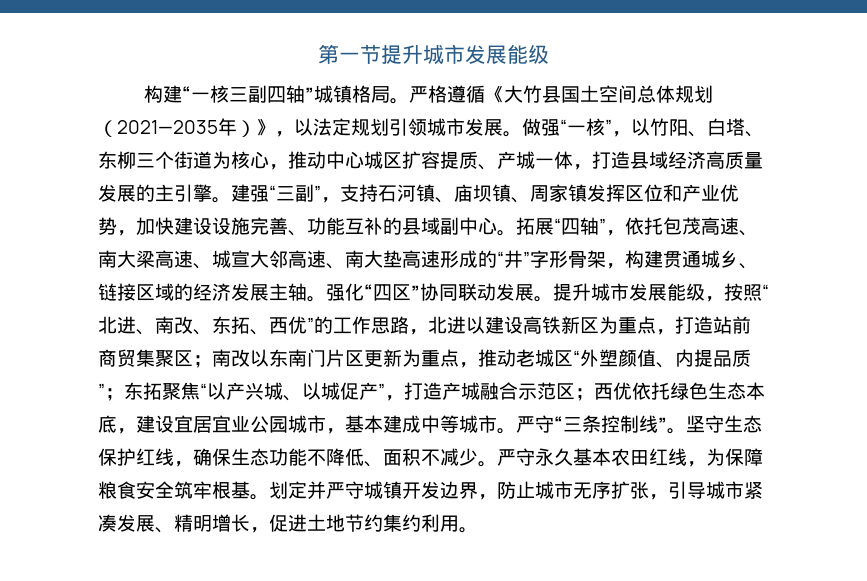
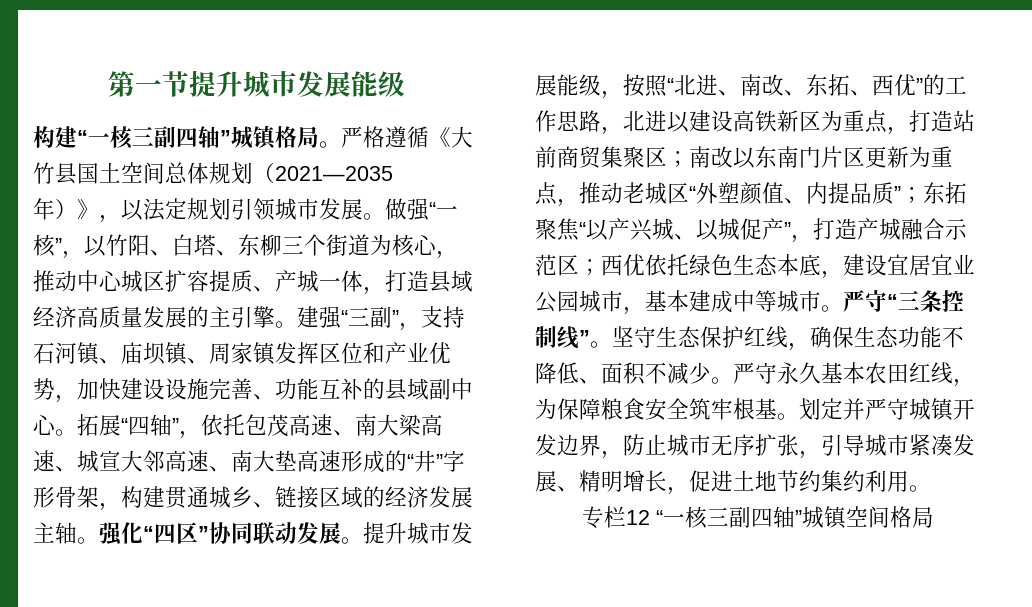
(478, 530) none -> [582,506,934,529] // 专栏12 “一核三副四轴”城镇空间格局

